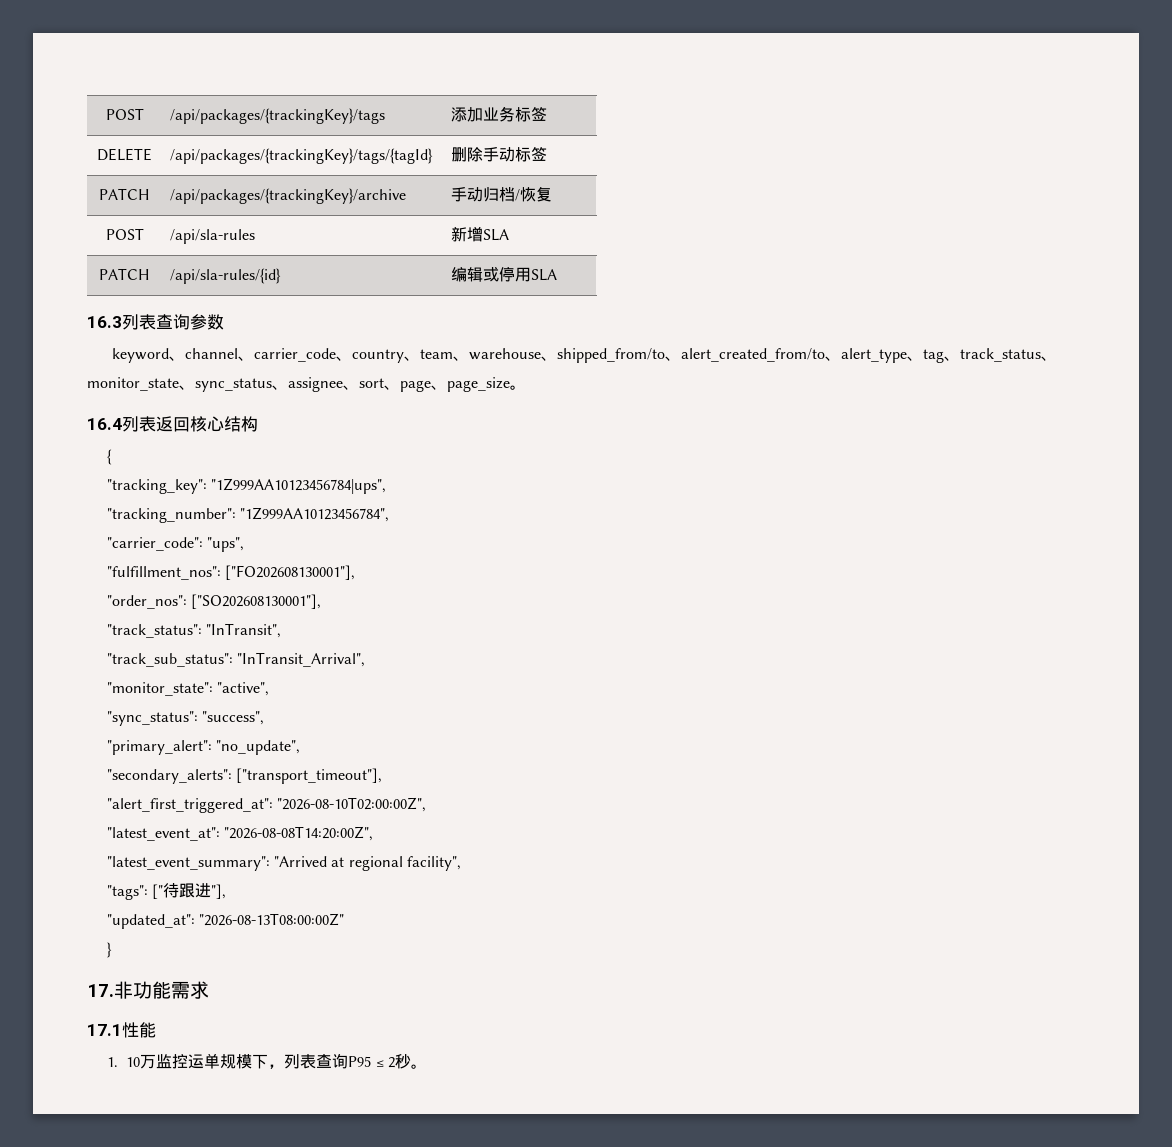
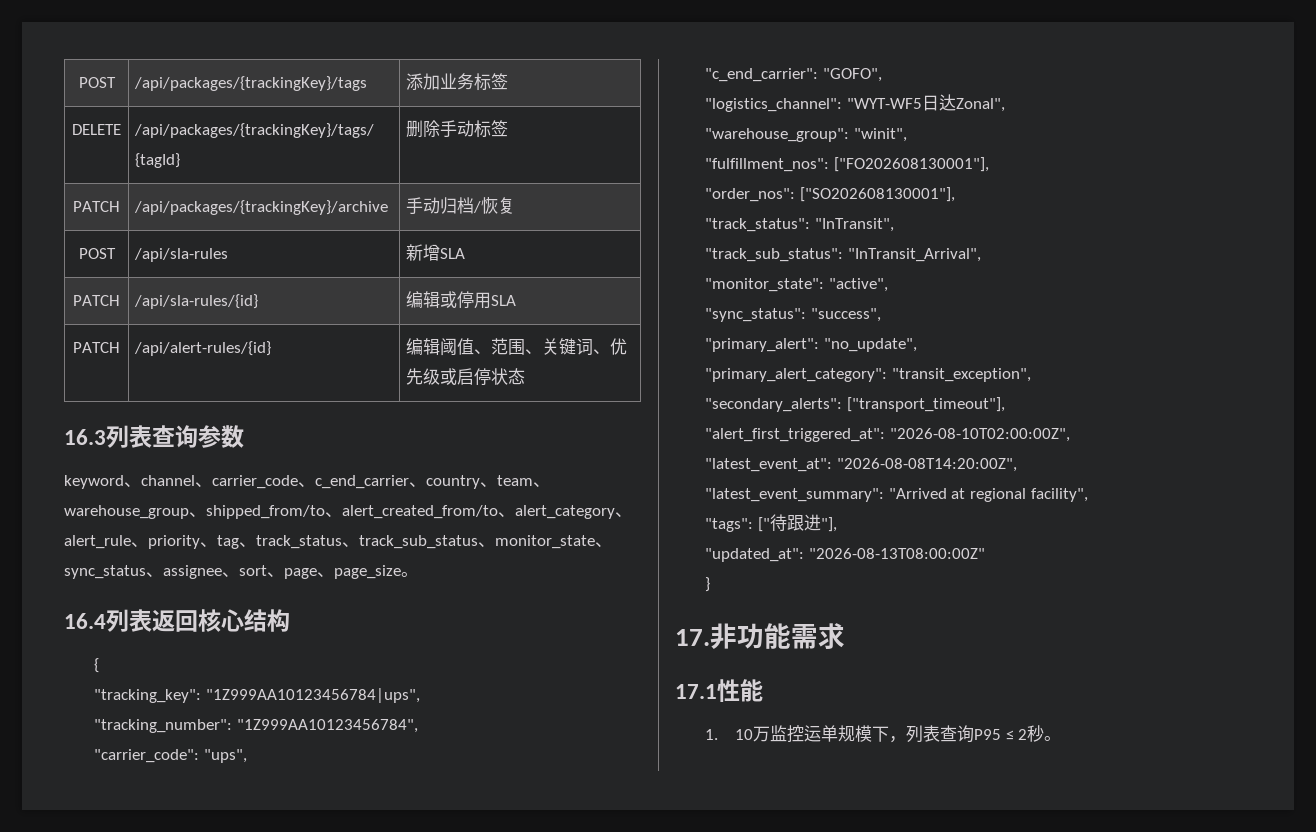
(558, 275) none -> [73,342,120,353] [134,341,272,356] [406,338,628,356] [406,368,526,385] // PATCH | /api/alert-rules/{id} | 编辑阈值、范围、关键词、优先级或启停状态
(353, 358) none -> [315,475,426,489] c_end_carrier、
[469,348,542,360] warehouse -> [64,505,189,519] warehouse_group
[841,348,908,363] alert_type -> [515,505,632,519] [64,535,200,549] alert_category、alert_rule、priority
(1058, 358) none -> [359,535,495,549] track_sub_status、
(244, 544) none -> [705,68,882,82] [705,94,1005,112] [705,128,907,142] // "c_end_carrier": "GOFO", // "logistics_channel": "WYT-WF5日达Zonal", // "warehouse_group": "winit",
(300, 747) none -> [705,368,1031,382] // "primary_alert_category": "transit_exception",

